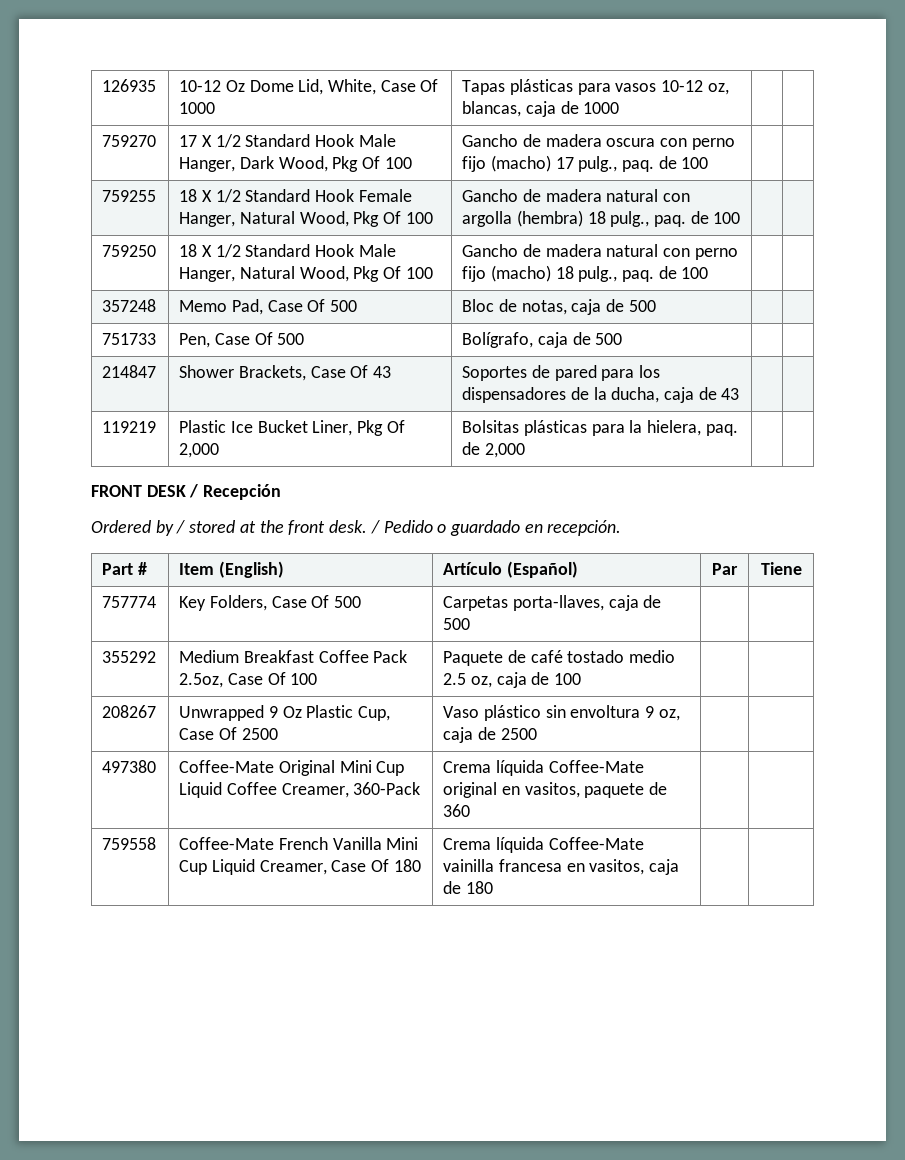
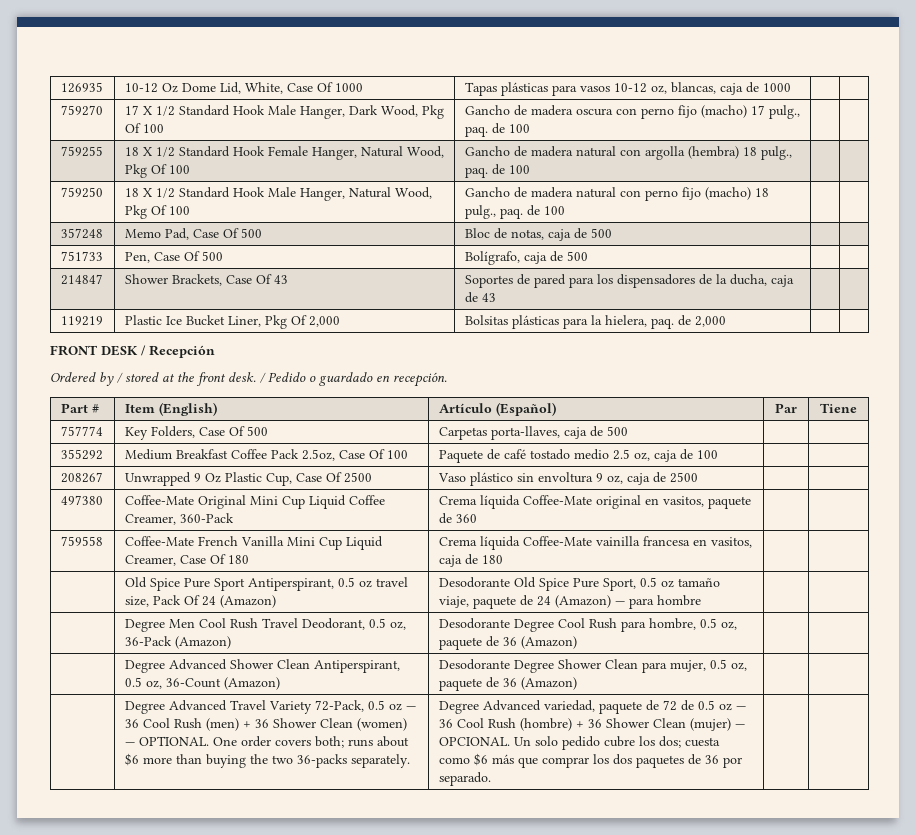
(493, 887) none -> [124,577,408,591] [124,595,276,608] [438,577,720,591] [438,595,701,609] [124,618,406,632] [124,636,231,649] [438,618,737,632] [438,636,577,650] [124,659,400,673] [124,677,280,690] [438,659,747,673] [438,677,577,691] [124,700,416,714] [124,718,407,731] [124,736,409,748] [124,753,410,768] [438,700,746,714] [438,718,745,731] [438,736,720,750] [438,753,742,768] [438,772,491,786] // | Old Spice Pure Sport Antiperspirant, 0.5 oz travel size, Pack Of 24 (Amazon) | Desodorante Old Spice Pure Sport, 0.5 oz tamaño viaje, paquete de 24 (Amazon) — para hombre | | // | Degree Men Cool Rush Travel Deodorant, 0.5 oz, 36-Pack (Amazon) | Desodorante Degree Cool Rush para hombre, 0.5 oz, paquete de 36 (Amazon) | | // | Degree Advanced Shower Clean Antiperspirant, 0.5 oz, 36-Count (Amazon) | Desodorante Degree Shower Clean para mujer, 0.5 oz, paquete de 36 (Amazon) | | // | Degree Advanced Travel Variety 72-Pack, 0.5 oz — 36 Cool Rush (men) + 36 Shower Clean (women) — OPTIONAL. One order covers both; runs about $6 more than buying the two 36-packs separately. | Degree Advanced variedad, paquete de 72 de 0.5 oz — 36 Cool Rush (hombre) + 36 Shower Clean (mujer) — OPCIONAL. Un solo pedido cubre los dos; cuesta como $6 más que comprar los dos paquetes de 36 por separado. | |

